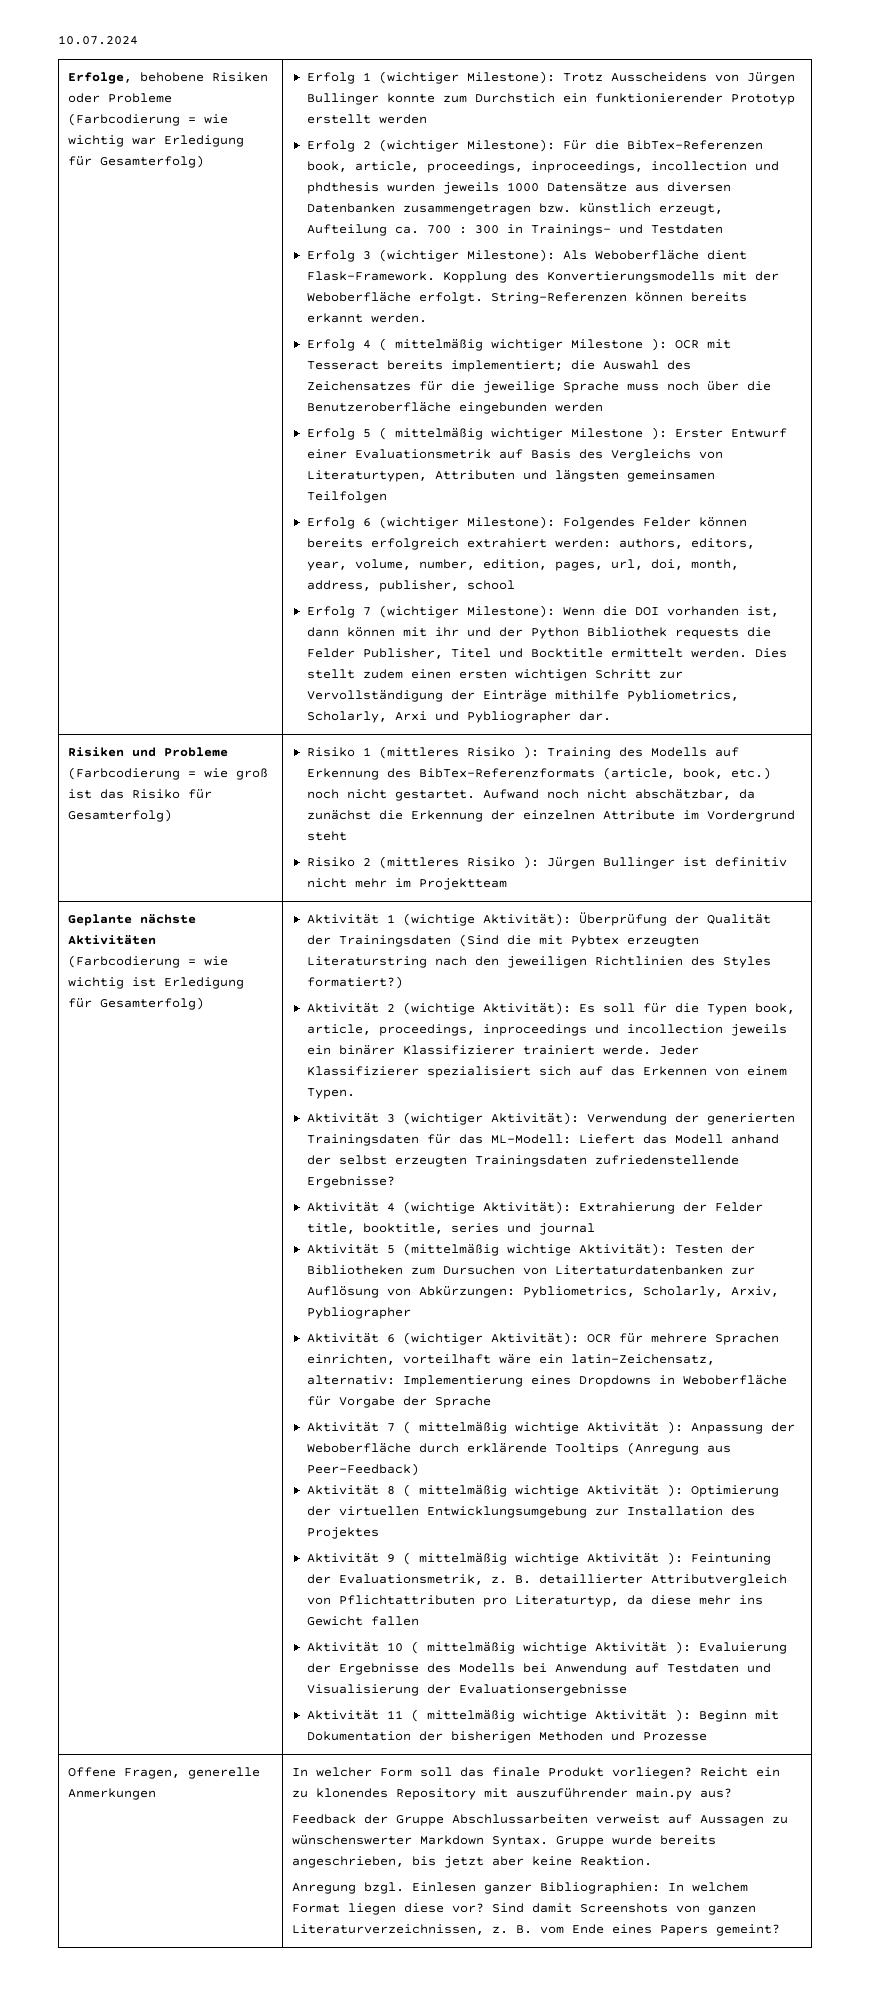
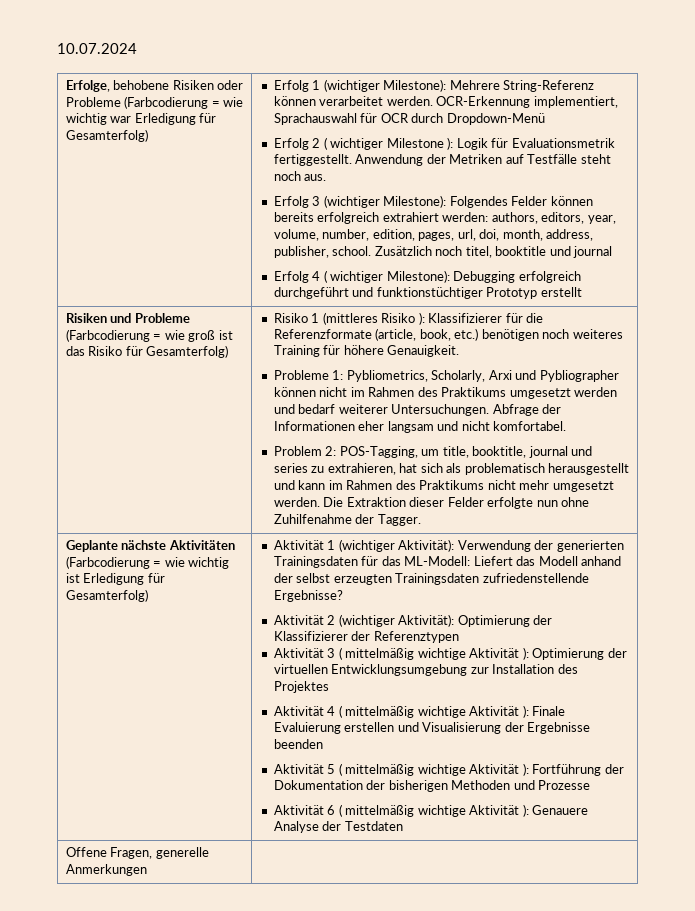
[562,72,795,84] [306,93,795,105] [306,114,427,124] [306,139,763,152] [306,161,779,173] [306,182,731,194] [306,203,723,215] [306,224,723,236] [306,249,747,262] [306,271,779,283] [306,292,747,304] [306,313,427,323] [306,338,731,351] [306,360,691,372] [306,381,771,393] [306,402,603,414] [306,427,787,440] [306,449,723,461] [306,470,715,482] [306,491,387,503] [306,517,371,529] Trotz Ausscheidens von Jürgen Bullinger konnte zum Durchstich ein funktionierender Prototyp erstellt werden // Erfolg 2 (wichtiger Milestone): Für die BibTex-Referenzen book, article, proceedings, inproceedings, incollection und phdthesis wurden jeweils 1000 Datensätze aus diversen Datenbanken zusammengetragen bzw. künstlich erzeugt, Aufteilung ca. 700 : 300 in Trainings- und Testdaten // Erfolg 3 (wichtiger Milestone): Als Weboberfläche dient Flask-Framework. Kopplung des Konvertierungsmodells mit der Weboberfläche erfolgt. String-Referenzen können bereits erkannt werden. // Erfolg 4 ( mittelmäßig wichtiger Milestone ): OCR mit Tesseract bereits implementiert; die Auswahl des Zeichensatzes für die jeweilige Sprache muss noch über die Benutzeroberfläche eingebunden werden // Erfolg 5 ( mittelmäßig wichtiger Milestone ): Erster Entwurf einer Evaluationsmetrik auf Basis des Vergleichs von Literaturtypen, Attributen und längsten gemeinsamen Teilfolgen // Erfolg 6 -> [449,80,595,92] [273,96,618,108] [273,113,545,125] [273,137,615,150] [273,154,611,166] [273,171,327,181] [273,196,321,208] Mehrere String-Referenz können verarbeitet werden. OCR-Erkennung implementiert, Sprachauswahl für OCR durch Dropdown-Menü // Erfolg 2 ( wichtiger Milestone ): Logik für Evaluationsmetrik fertiggestellt. Anwendung der Metriken auf Testfälle steht noch aus. // Erfolg 3
[466,580,515,590] [306,605,779,618] [306,627,771,639] [306,648,787,659] [306,669,683,681] [306,690,739,702] [306,711,611,723] school // Erfolg 7 (wichtiger Milestone): Wenn die DOI vorhanden ist, dann können mit ihr und der Python Bibliothek requests die Felder Publisher, Titel und Bocktitle ermittelt werden. Dies stellt zudem einen ersten wichtigen Schritt zur Vervollständigung der Einträge mithilfe Pybliometrics, Scholarly, Arxi und Pybliographer dar. -> [332,246,613,258] [273,270,581,283] [273,287,582,299] school. Zusätzlich noch titel, booktitle und journal // Erfolg 4 ( wichtiger Milestone): Debugging erfolgreich durchgeführt und funktionstüchtiger Prototyp erstellt
[546,747,739,759] [306,767,771,780] [306,789,755,801] [306,810,795,822] [306,831,347,841] [306,856,787,869] [306,878,507,890] Training des Modells auf Erkennung des BibTex-Referenzformats (article, book, etc.) noch nicht gestartet. Aufwand noch nicht abschätzbar, da zunächst die Erkennung der einzelnen Attribute im Vordergrund steht // Risiko 2 (mittleres Risiko ): Jürgen Bullinger ist definitiv nicht mehr im Projektteam -> [428,313,544,323] [273,328,623,341] [273,345,460,357] [273,370,619,382] [273,387,618,399] [273,404,562,416] [273,421,567,433] [273,446,593,458] [273,463,630,475] [273,480,614,492] [273,497,590,509] [273,514,421,526] Klassifizierer für die Referenzformate (article, book, etc.) benötigen noch weiteres Training für höhere Genauigkeit. // Probleme 1: Pybliometrics, Scholarly, Arxi und Pybliographer können nicht im Rahmen des Praktikums umgesetzt werden und bedarf weiterer Untersuchungen. Abfrage der Informationen eher langsam und nicht komfortabel. // Problem 2: POS-Tagging, um title, booktitle, journal und series zu extrahieren, hat sich als problematisch herausgestellt und kann im Rahmen des Praktikums nicht mehr umgesetzt werden. Die Extraktion dieser Felder erfolgte nun ohne Zuhilfenahme der Tagger.
[402,912,771,926] [306,934,699,947] [306,956,771,968] [306,976,403,989] [306,1002,795,1015] [306,1024,787,1036] [306,1045,699,1055] [306,1066,787,1078] [306,1088,355,1099] [306,1113,395,1123] (wichtige Aktivität): Überprüfung der Qualität der Trainingsdaten (Sind die mit Pybtex erzeugten Literaturstring nach den jeweiligen Richtlinien des Styles formatiert?) // Aktivität 2 (wichtige Aktivität): Es soll für die Typen book, article, proceedings, inproceedings und incollection jeweils ein binärer Klassifizierer trainiert werde. Jeder Klassifizierer spezialisiert sich auf das Erkennen von einem Typen. // Aktivität 3 -> (336, 545) none
[386,1201,763,1214] [306,1223,595,1235] [306,1243,755,1256] [306,1265,755,1275] [306,1286,779,1298] [306,1307,411,1319] [306,1332,779,1345] [306,1354,715,1365] [306,1375,787,1387] [306,1396,491,1408] [306,1421,795,1434] [306,1442,731,1455] [306,1463,419,1476] [306,1485,395,1495] 4 (wichtige Aktivität): Extrahierung der Felder title, booktitle, series und journal // Aktivität 5 (mittelmäßig wichtige Aktivität): Testen der Bibliotheken zum Dursuchen von Litertaturdatenbanken zur Auflösung von Abkürzungen: Pybliometrics, Scholarly, Arxiv, Pybliographer // Aktivität 6 (wichtiger Aktivität): OCR für mehrere Sprachen einrichten, vorteilhaft wäre ein latin-Zeichensatz, alternativ: Implementierung eines Dropdowns in Weboberfläche für Vorgabe der Sprache // Aktivität 7 ( mittelmäßig wichtige Aktivität ): Anpassung der Weboberfläche durch erklärende Tooltips (Anregung aus Peer-Feedback) // Aktivität 8 -> [327,614,553,627] [273,631,459,643] [273,648,336,658] 2 (wichtiger Aktivität): Optimierung der Klassifizierer der Referenztypen // Aktivität 3
[386,1552,771,1565] [306,1574,787,1586] [306,1595,763,1607] [306,1616,419,1626] [306,1641,787,1654] [306,1663,771,1675] [306,1684,627,1696] [306,1709,779,1722] 9 ( mittelmäßig wichtige Aktivität ): Feintuning der Evaluationsmetrik, z. B. detaillierter Attributvergleich von Pflichtattributen pro Literaturtyp, da diese mehr ins Gewicht fallen // Aktivität 10 ( mittelmäßig wichtige Aktivität ): Evaluierung der Ergebnisse des Modells bei Anwendung auf Testdaten und Visualisierung der Evaluationsergebnisse // Aktivität 11 ( mittelmäßig wichtige Aktivität ): Beginn mit -> [327,705,566,718] [273,722,591,734] [273,739,323,749] [273,763,624,776] 4 ( mittelmäßig wichtige Aktivität ): Finale Evaluierung erstellen und Visualisierung der Ergebnisse beenden // Aktivität 5 ( mittelmäßig wichtige Aktivität ): Fortführung der
[67,1767,260,1779] [67,1788,156,1800] [291,1767,780,1779] [291,1788,732,1800] [291,1814,788,1826] [291,1835,716,1847] [291,1856,652,1868] [291,1882,748,1894] [291,1903,756,1915] [291,1924,780,1936] // Offene Fragen, generelle Anmerkungen | In welcher Form soll das finale Produkt vorliegen? Reicht ein zu klonendes Repository mit auszuführender main.py aus? // Feedback der Gruppe Abschlussarbeiten verweist auf Aussagen zu wünschenswerter Markdown Syntax. Gruppe wurde bereits angeschrieben, bis jetzt aber keine Reaktion. // Anregung bzgl. Einlesen ganzer Bibliographien: In welchem Format liegen diese vor? Sind damit Screenshots von ganzen Literaturverzeichnissen, z. B. vom Ende eines Papers gemeint? -> [273,804,589,817] [273,821,403,833] [65,847,209,859] [65,864,147,876] // Aktivität 6 ( mittelmäßig wichtige Aktivität ): Genauere Analyse der Testdaten // Offene Fragen, generelle Anmerkungen |

